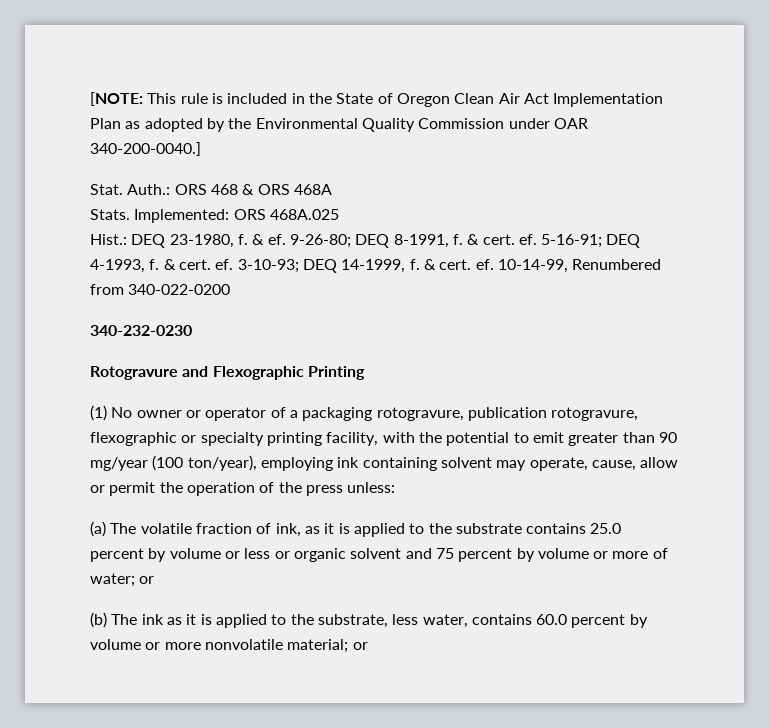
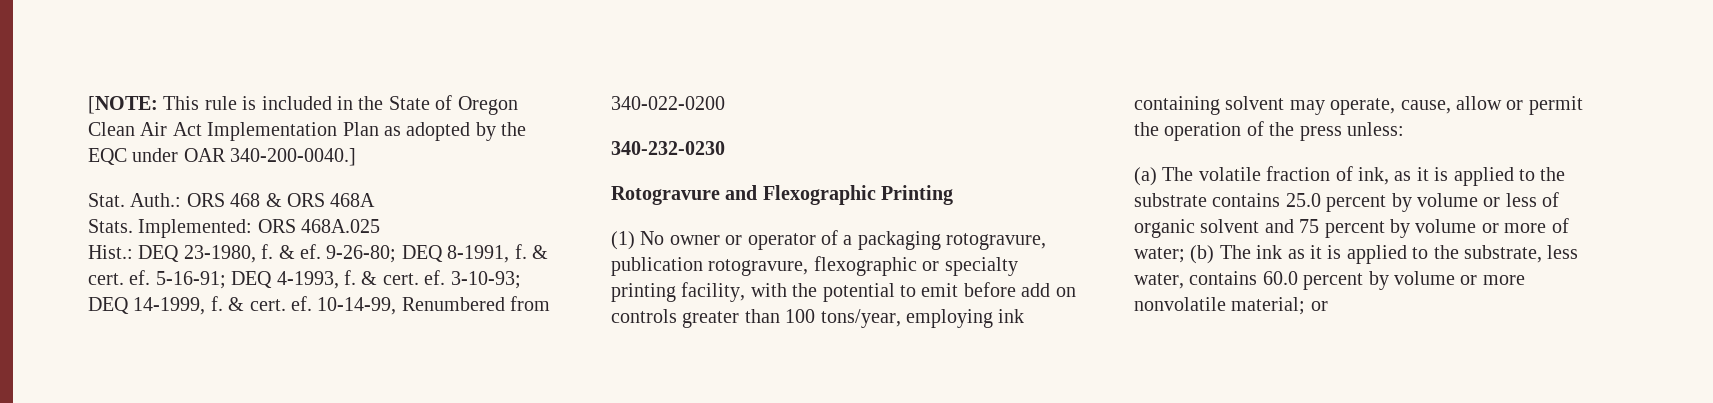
[255,118,505,132] Environmental Quality Commission -> [88,148,127,165] EQC
[568,432,677,446] [90,455,257,471] greater than 90 mg/year (100 ton/year), -> [963,282,1076,297] [611,309,901,328] before add on controls greater than 100 tons/year,
[274,551,290,559] or -> [1542,192,1560,207] of
[139,576,155,584] or // -> (1185, 255) none

